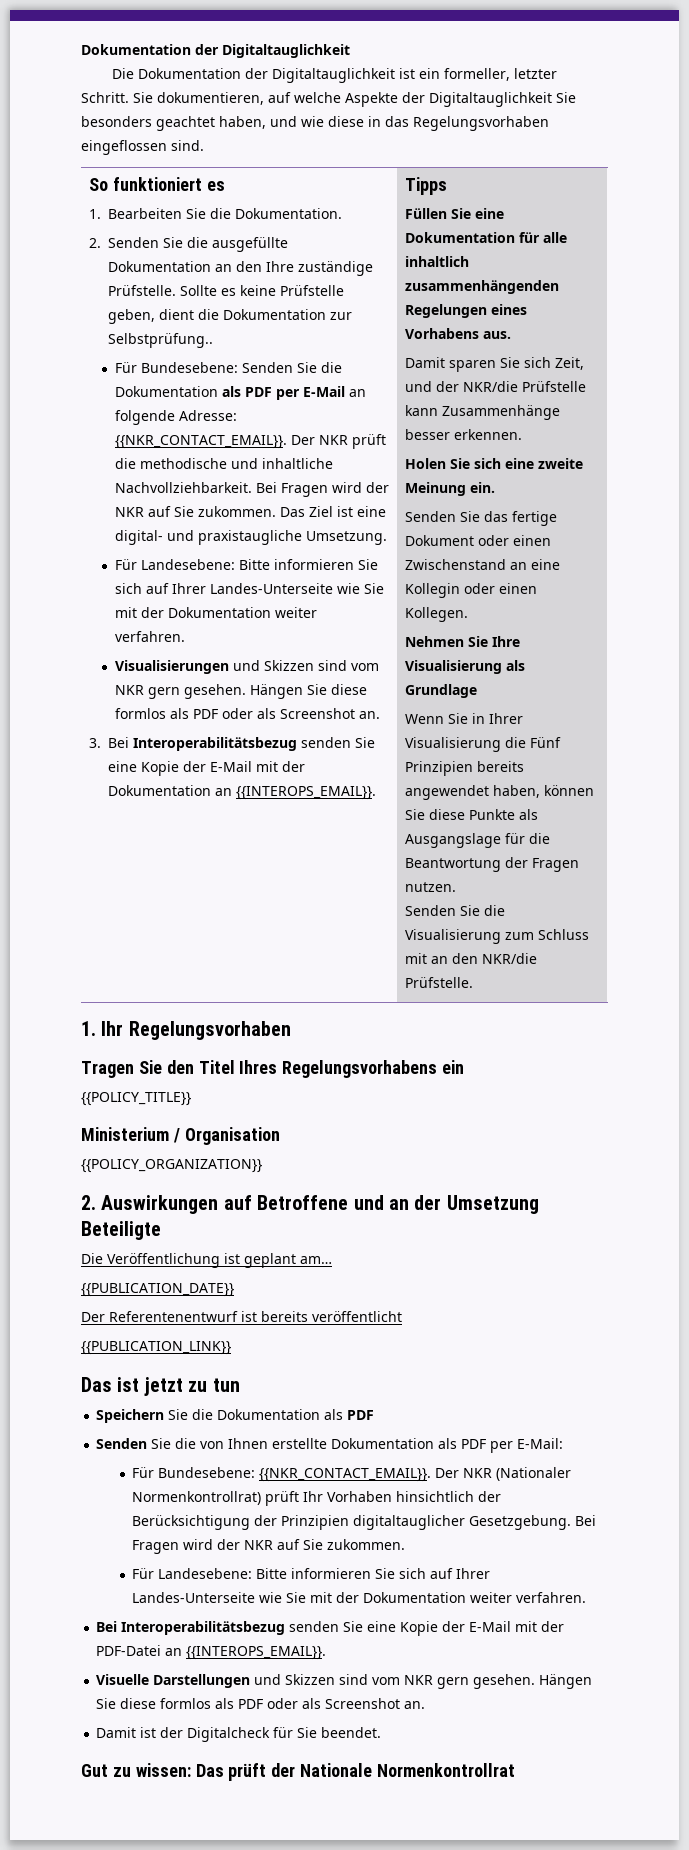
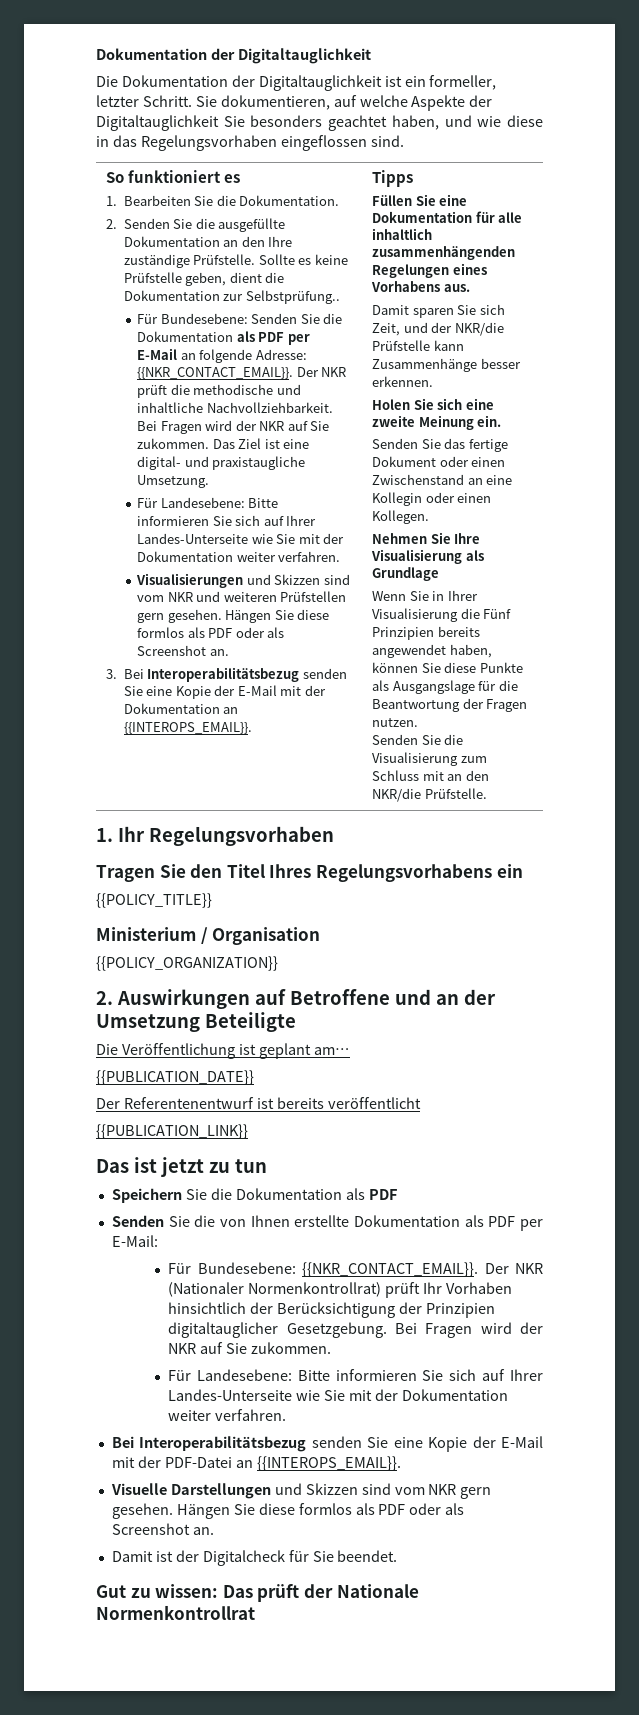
(144, 690) none -> [196,591,347,602] und weiteren Prüfstellen

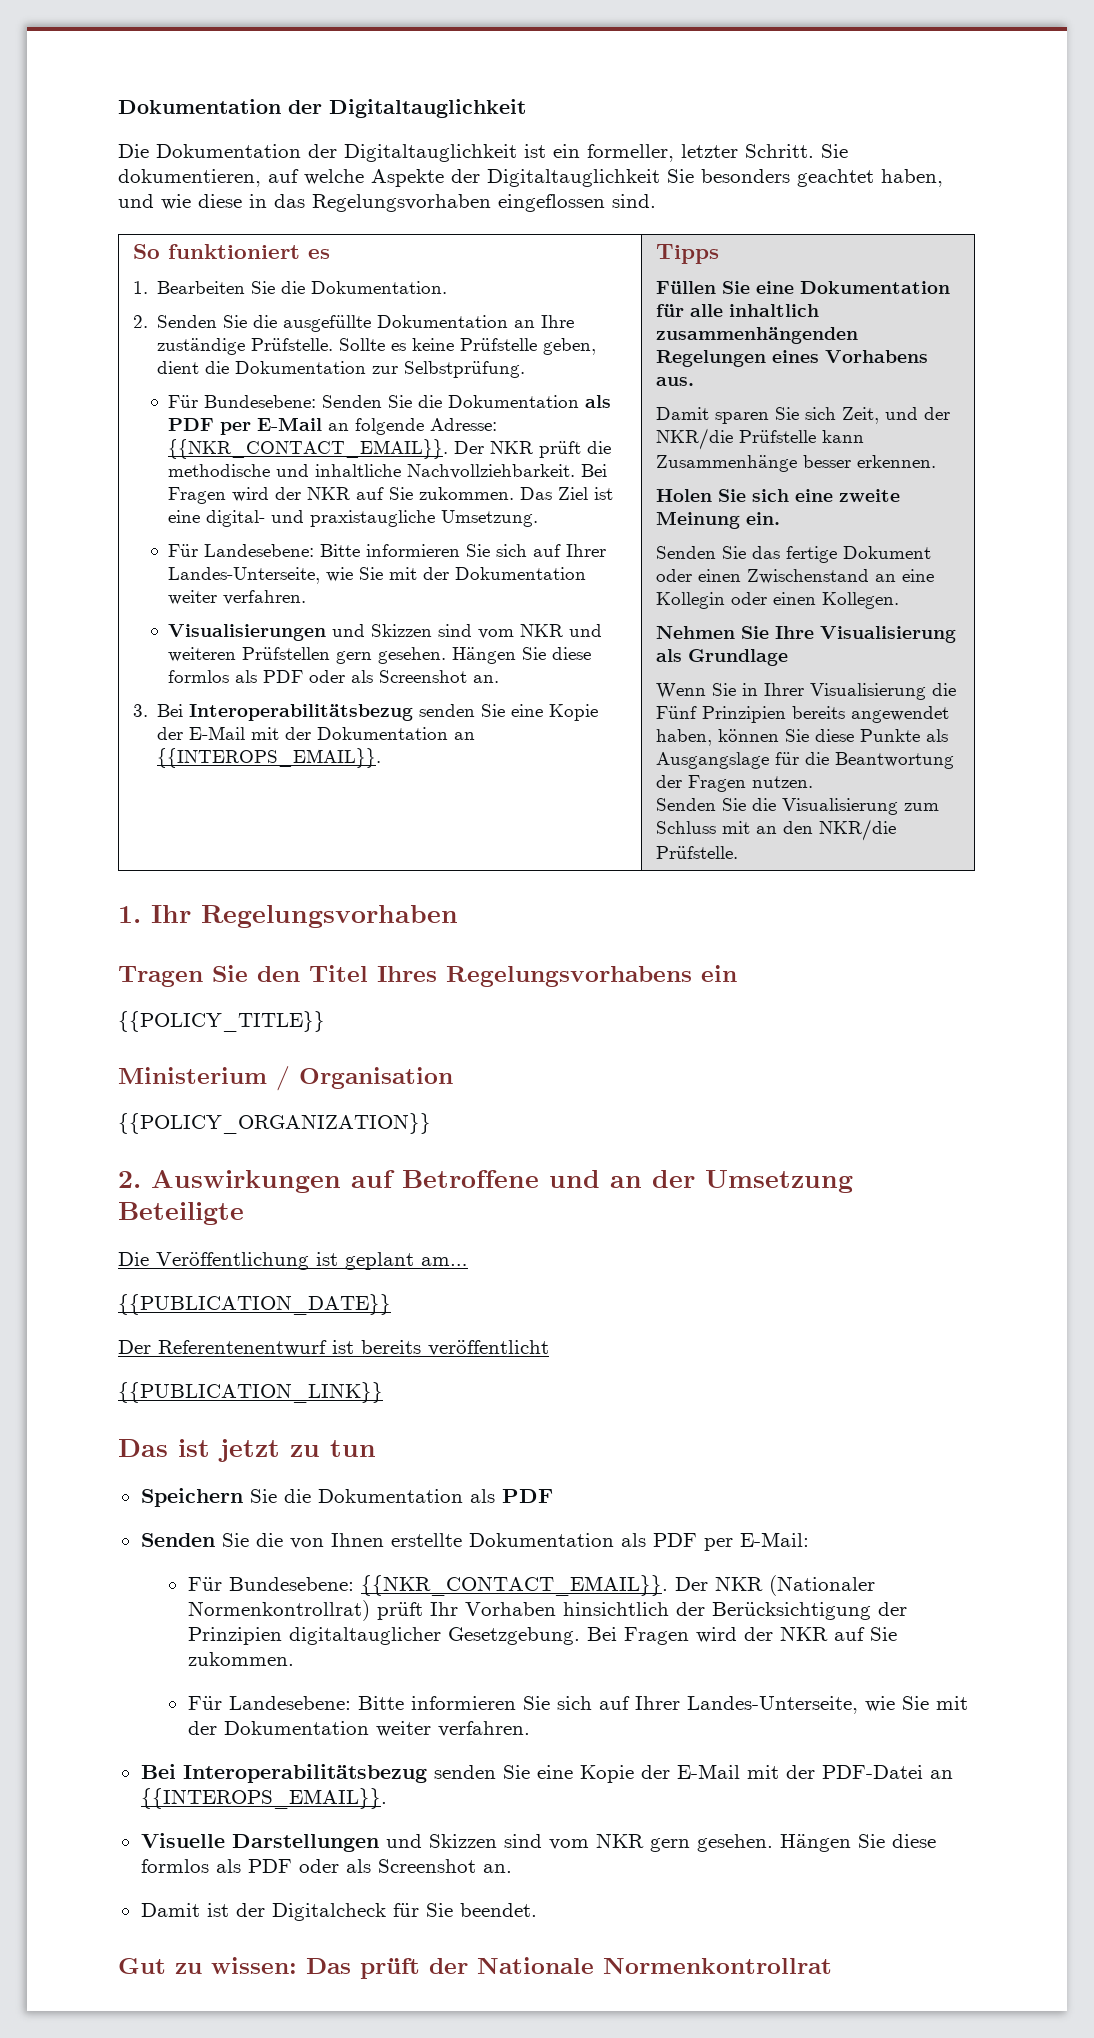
[241,236,265,247] den -> (536, 324) none
[245,290,340,304] Selbstprüfung.. -> [404,361,526,378] Selbstprüfung.
[137,533,249,544] Landes-Unterseite -> [167,567,320,584] Landes-Unterseite,
[168,1389,293,1401] Landes-Unterseite -> [686,1696,858,1714] Landes-Unterseite,

